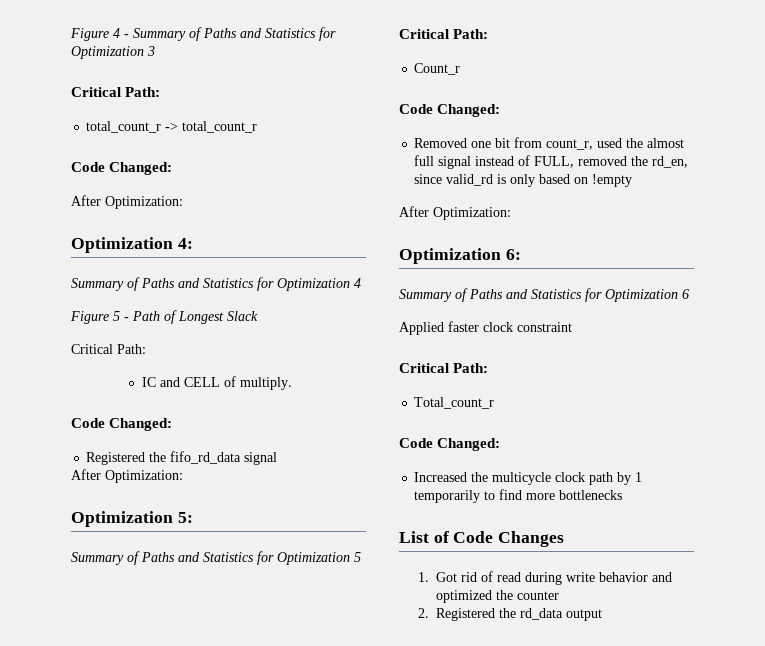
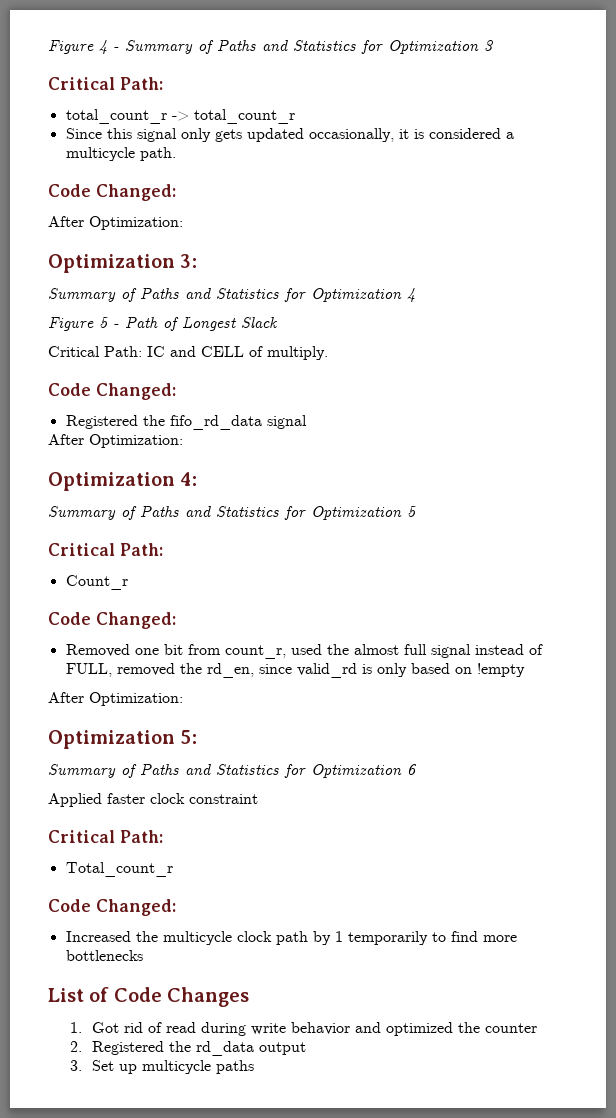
(258, 127) none -> [65,128,514,142] [65,147,176,161] // Since this signal only gets updated occasionally, it is considered a multicycle path.
[177,238,193,249] 4: -> [180,254,198,268] 3:
(146, 349) // -> (142, 351) none
[177,512,193,523] 5: -> [180,472,198,486] 4:
[505,249,521,260] 6: -> [180,730,198,744] 5:
(603, 615) none -> [69,1060,254,1074] // 3. Set up multicycle paths

